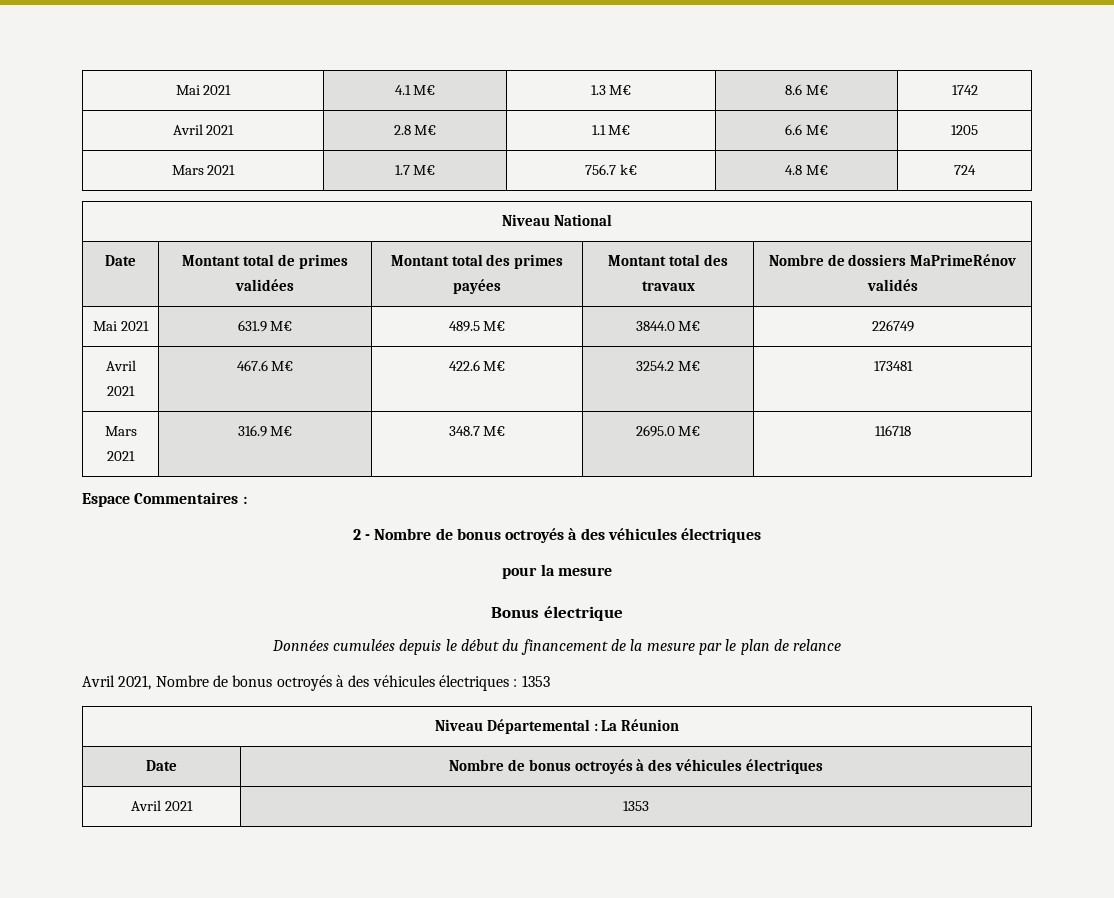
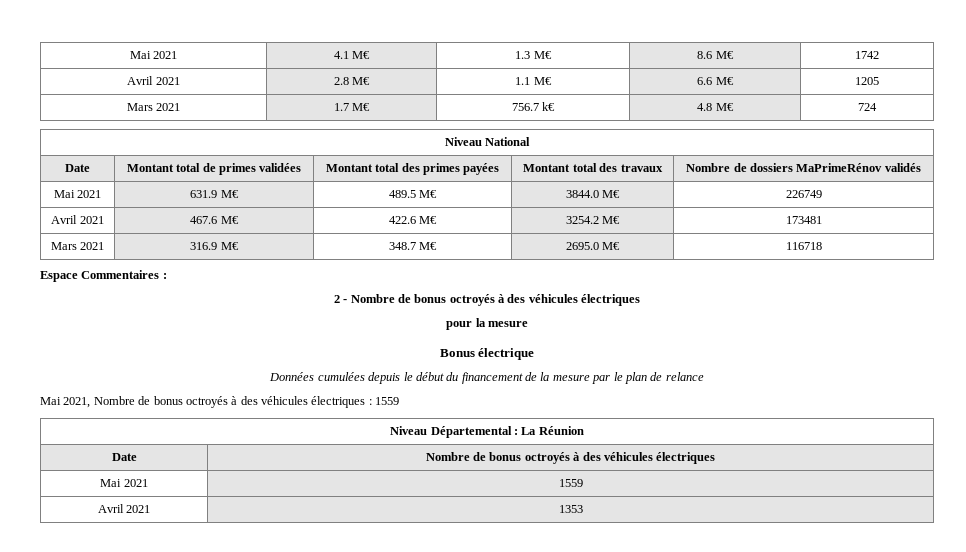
[82,675,115,687] Avril -> [40,397,61,405] Mai
[521,675,550,687] 1353 -> [375,397,400,405] 1559
(824, 766) none -> [100,479,148,487] [558,479,583,487] // Mai 2021 | 1559

